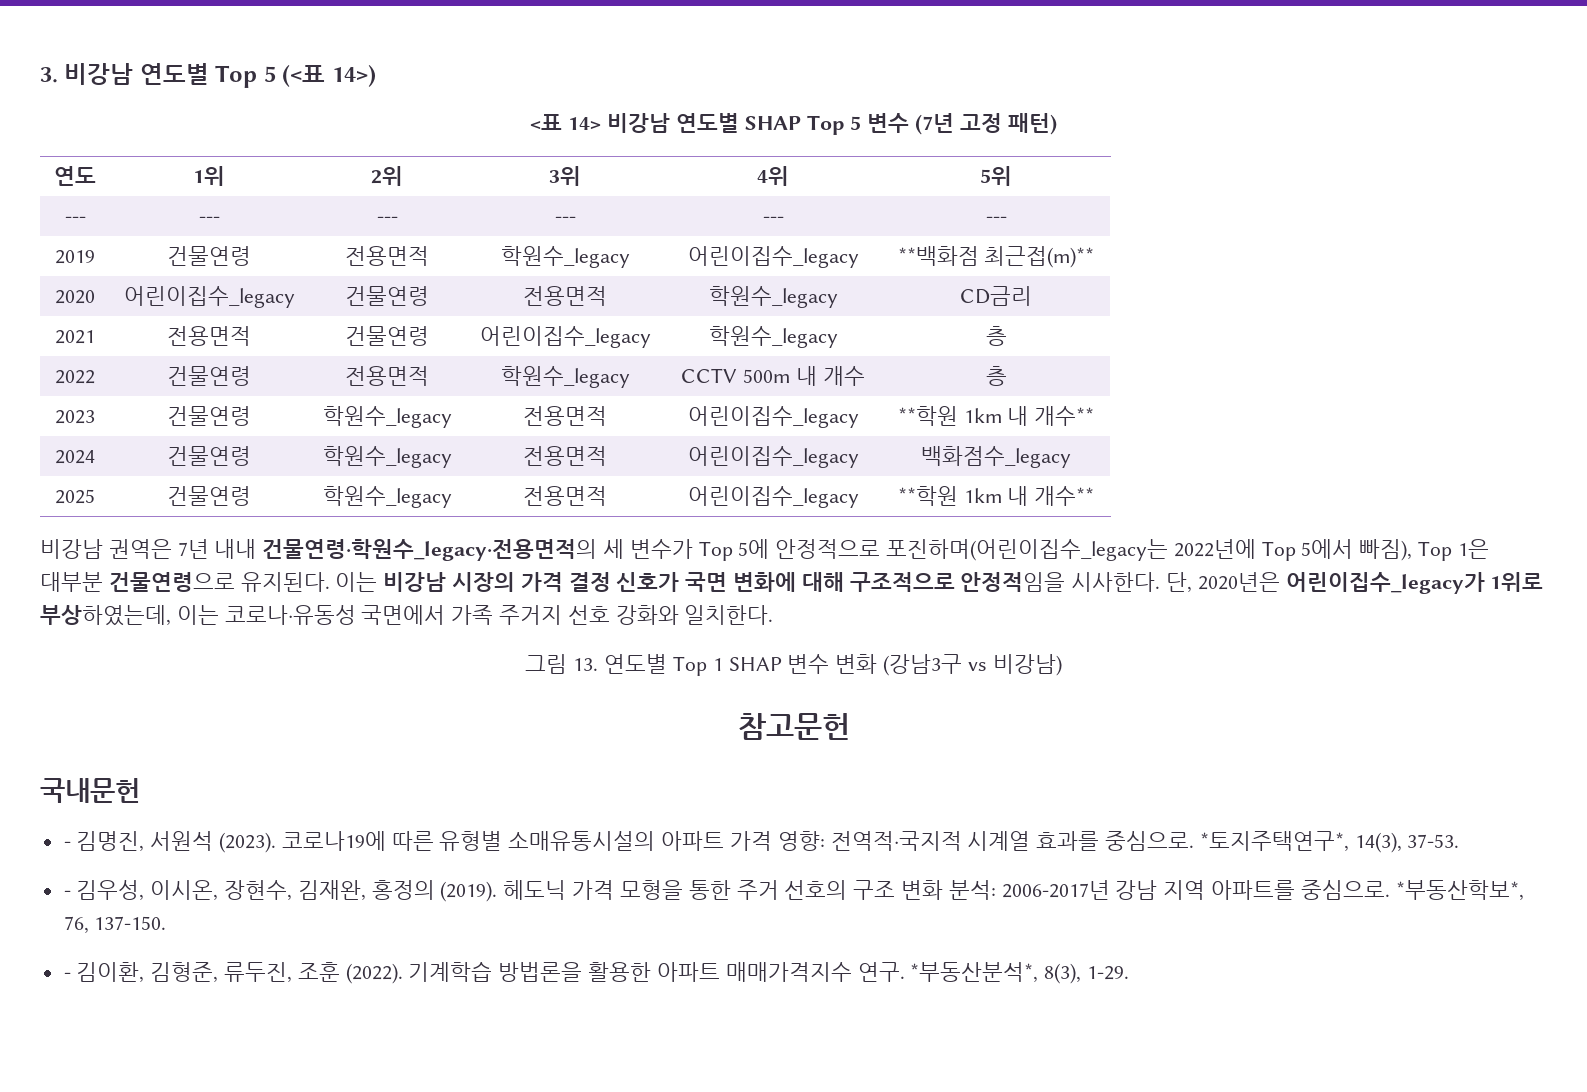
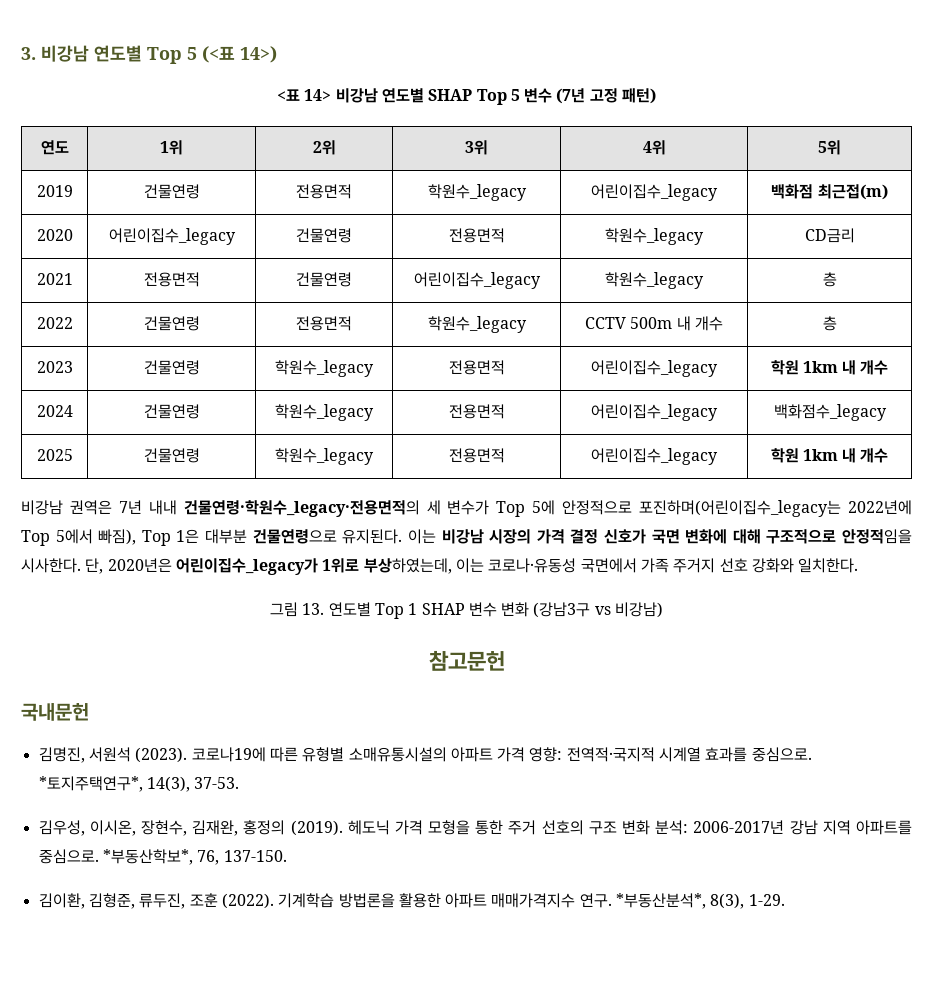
[64,216,86,223] [198,216,220,223] [376,216,398,223] [554,216,576,223] [762,216,784,223] [985,216,1007,223] // --- | --- | --- | --- | --- | --- -> (841, 147) none
[897,246,1095,268] **백화점 최근접(m)** -> [771,184,888,200] 백화점 최근접(m)
[897,406,1095,426] **학원 1km 내 개수** -> [770,360,889,375] 학원 1km 내 개수
[897,486,1095,506] **학원 1km 내 개수** -> [770,448,889,463] 학원 1km 내 개수
[63,841,71,848] - -> (89, 712) none
[63,890,71,897] - -> (240, 783) none
[63,972,71,979] - -> (287, 856) none

